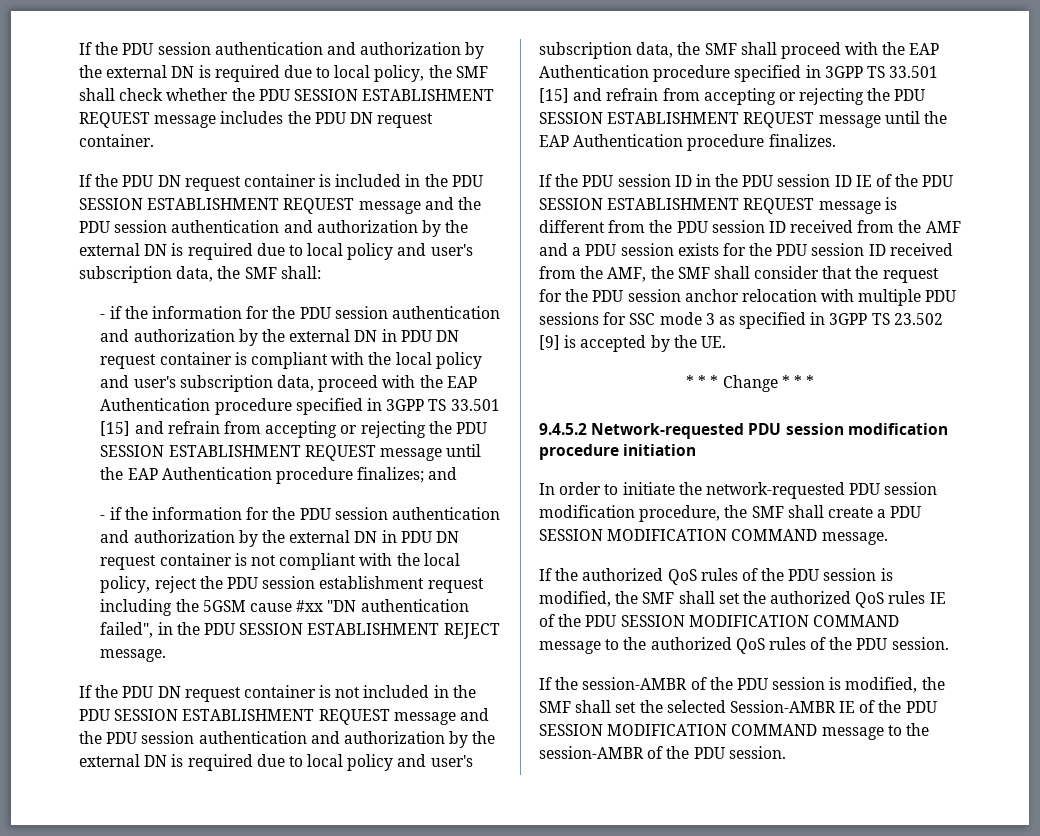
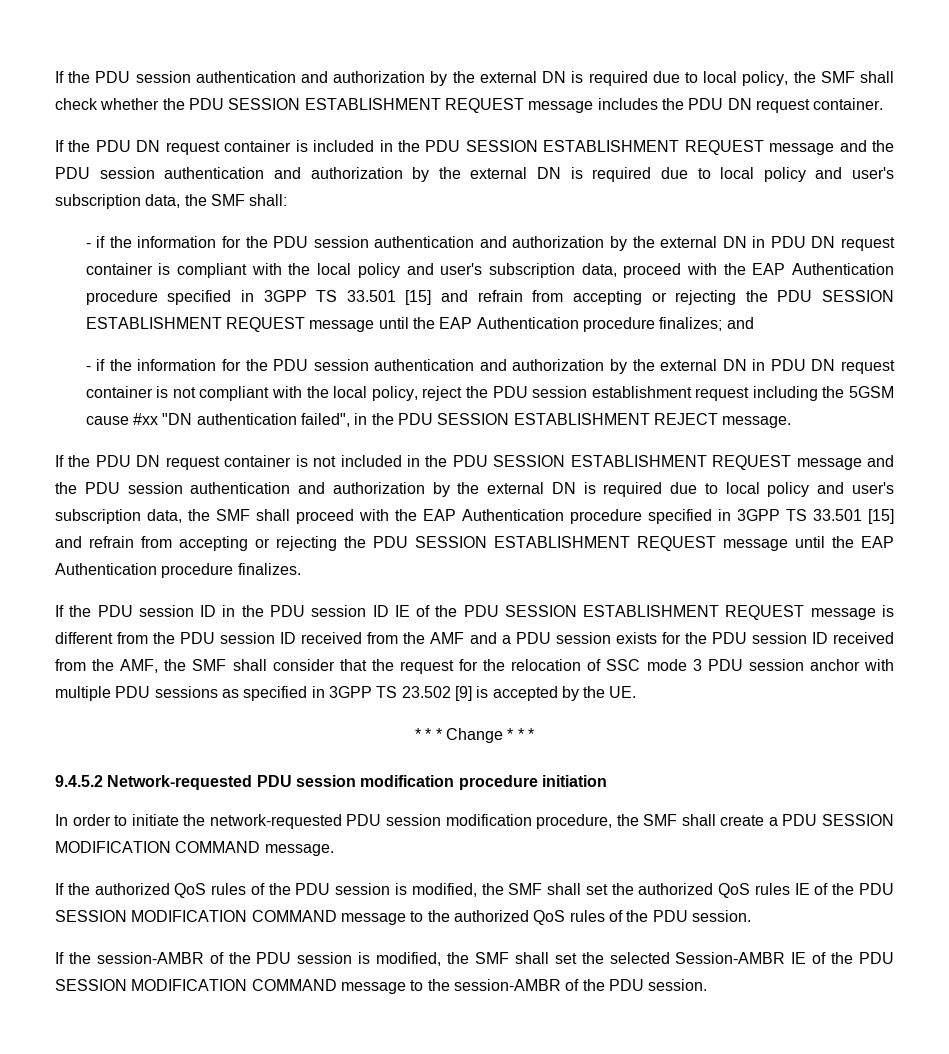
(589, 295) none -> [511,659,702,671] relocation of SSC mode 3
[741,289,817,302] relocation -> (860, 665) none
[603,312,715,325] for SSC mode 3 -> (218, 692) none

